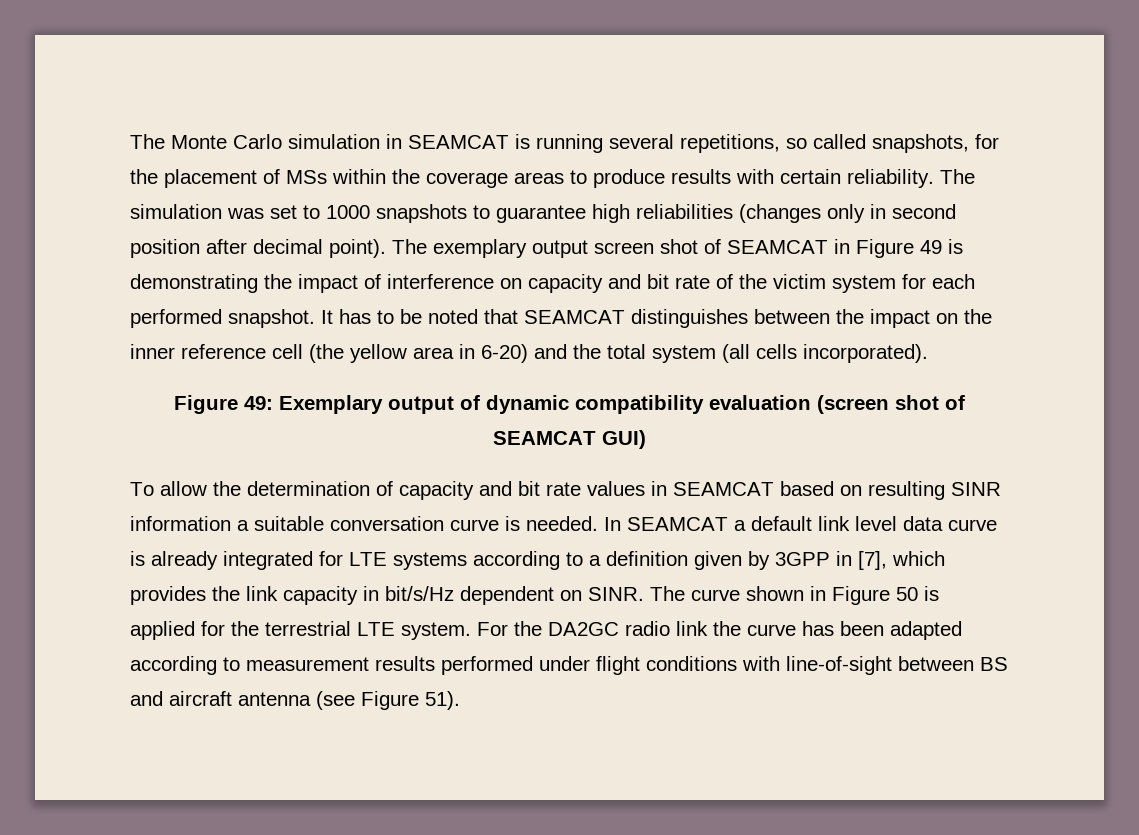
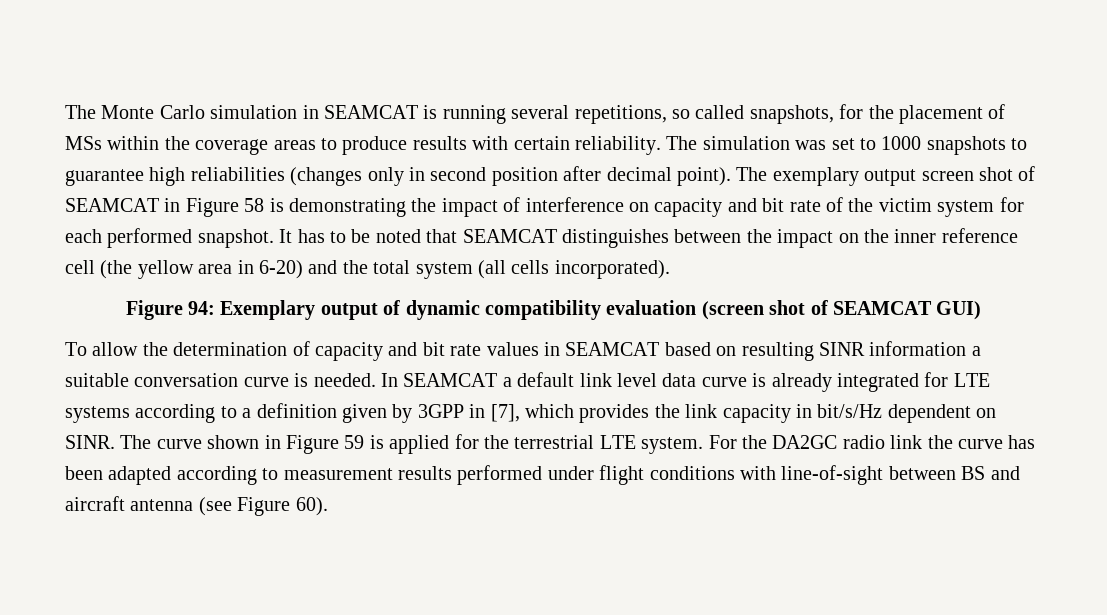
[920,240,942,254] 49 -> [244,198,265,212] 58
[244,396,273,410] 49: -> [187,301,215,315] 94:
[896,587,918,601] 50 -> [344,435,365,449] 59
[425,691,460,710] 51). -> [295,497,328,516] 60).

